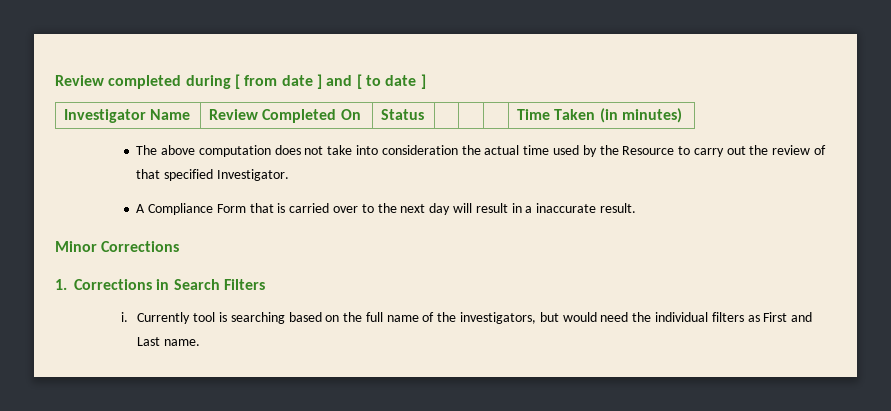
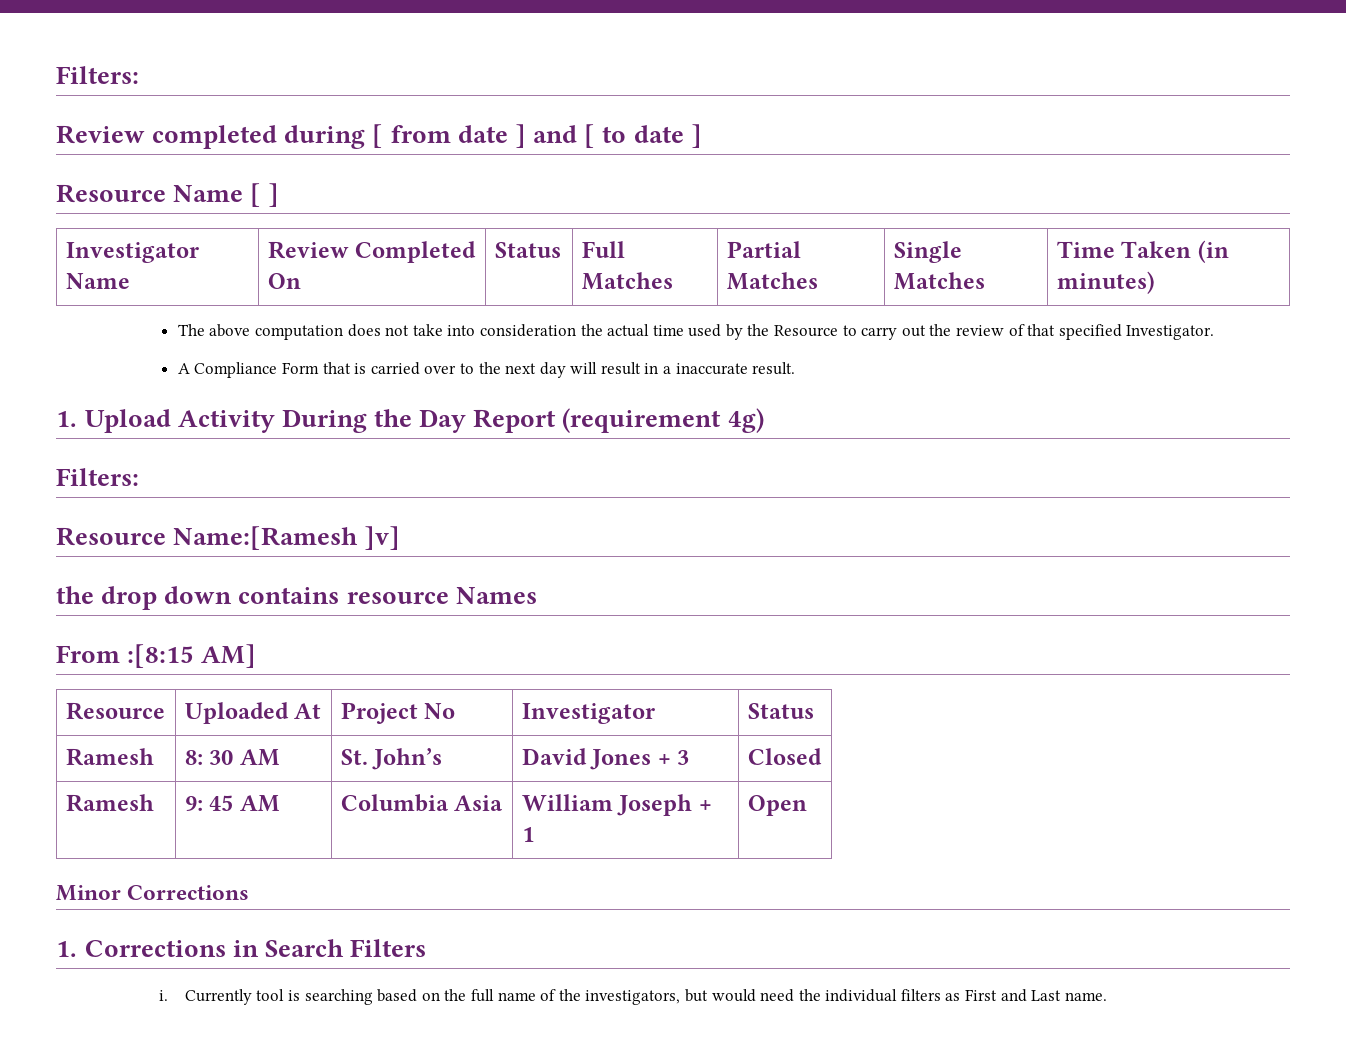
(55, 80) none -> [56,66,139,84] Filters: //
(426, 81) none -> [56,183,280,207] // Resource Name [ ]
(424, 114) | | -> [581,241,625,258] [581,272,673,290] [726,241,801,258] [726,272,818,290] [893,241,962,263] [893,272,985,290] Full Matches | Partial Matches | Single Matches
(636, 208) none -> [56,408,764,433] [56,468,139,486] [56,526,401,550] [56,586,537,610] [56,644,257,668] [65,702,165,720] [184,702,322,724] [340,702,456,724] [521,703,655,724] [747,703,814,719] [65,748,154,766] [184,749,280,766] [340,748,443,770] [521,748,690,770] [747,748,822,765] [65,794,154,812] [184,795,280,812] [340,794,504,812] [521,794,712,816] [521,827,534,842] [747,795,807,816] // 1. Upload Activity During the Day Report (requirement 4g) // Filters: // Resource Name:[Ramesh ]v] // the drop down contains resource Names // From :[8:15 AM] // Resource | Uploaded At | Project No | Investigator | Status // Ramesh | 8: 30 AM | St. John’s | David Jones + 3 | Closed // Ramesh | 9: 45 AM | Columbia Asia | William Joseph + 1 | Open

